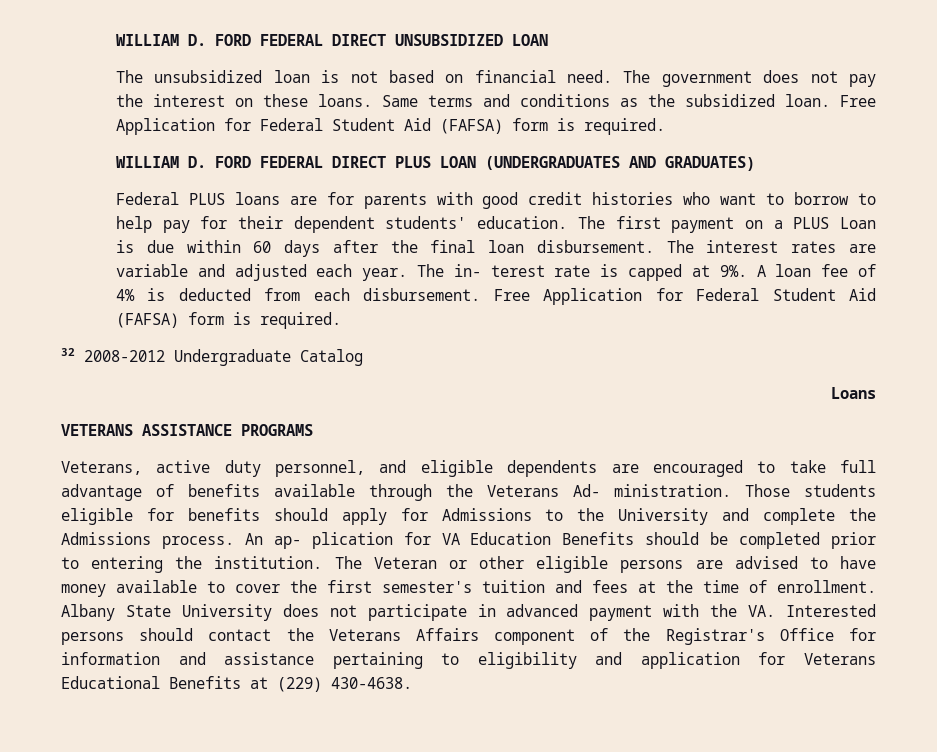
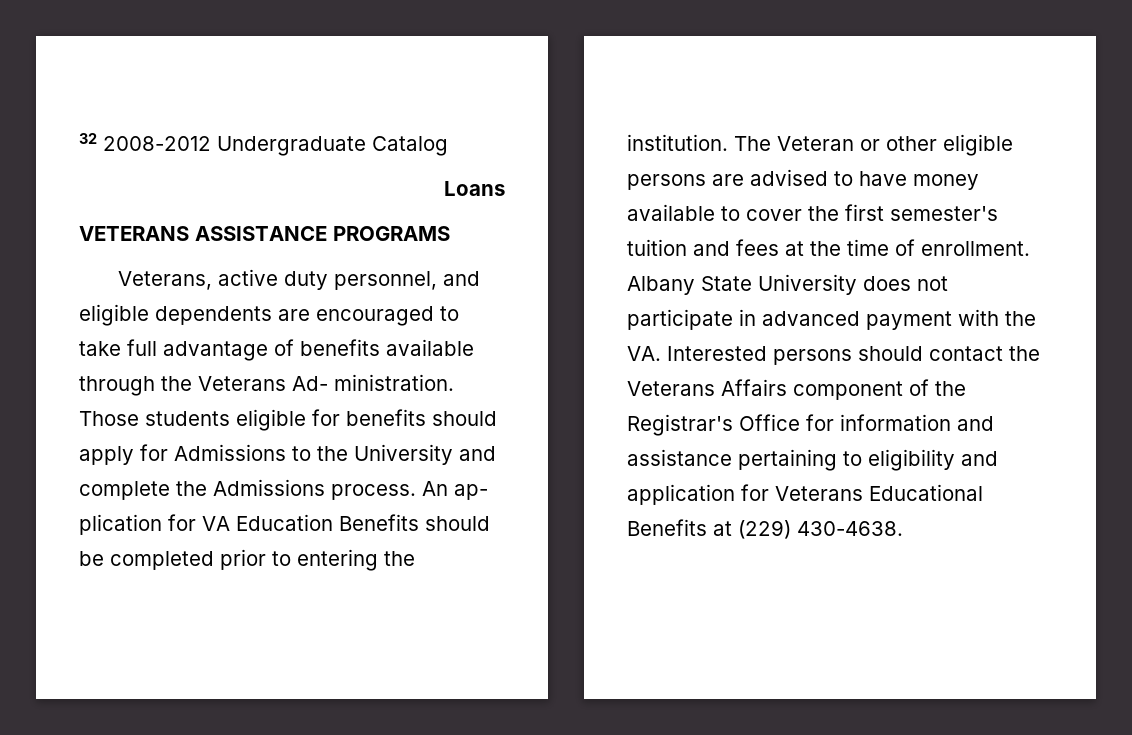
[115,34,548,46] [115,70,877,87] [115,94,876,107] [115,118,665,135] [115,156,755,171] [115,192,876,209] [115,216,877,233] [115,240,877,257] [115,264,877,281] [115,288,876,305] [115,312,341,329] WILLIAM D. FORD FEDERAL DIRECT UNSUBSIDIZED LOAN // The unsubsidized loan is not based on financial need. The government does not pay the interest on these loans. Same terms and conditions as the subsidized loan. Free Application for Federal Student Aid (FAFSA) form is required. // WILLIAM D. FORD FEDERAL DIRECT PLUS LOAN (UNDERGRADUATES AND GRADUATES) // Federal PLUS loans are for parents with good credit histories who want to borrow to help pay for their dependent students' education. The first payment on a PLUS Loan is due within 60 days after the final loan disbursement. The interest rates are variable and adjusted each year. The in- terest rate is capped at 9%. A loan fee of 4% is deducted from each disbursement. Free Application for Federal Student Aid (FAFSA) form is required. // -> (79, 138) none

